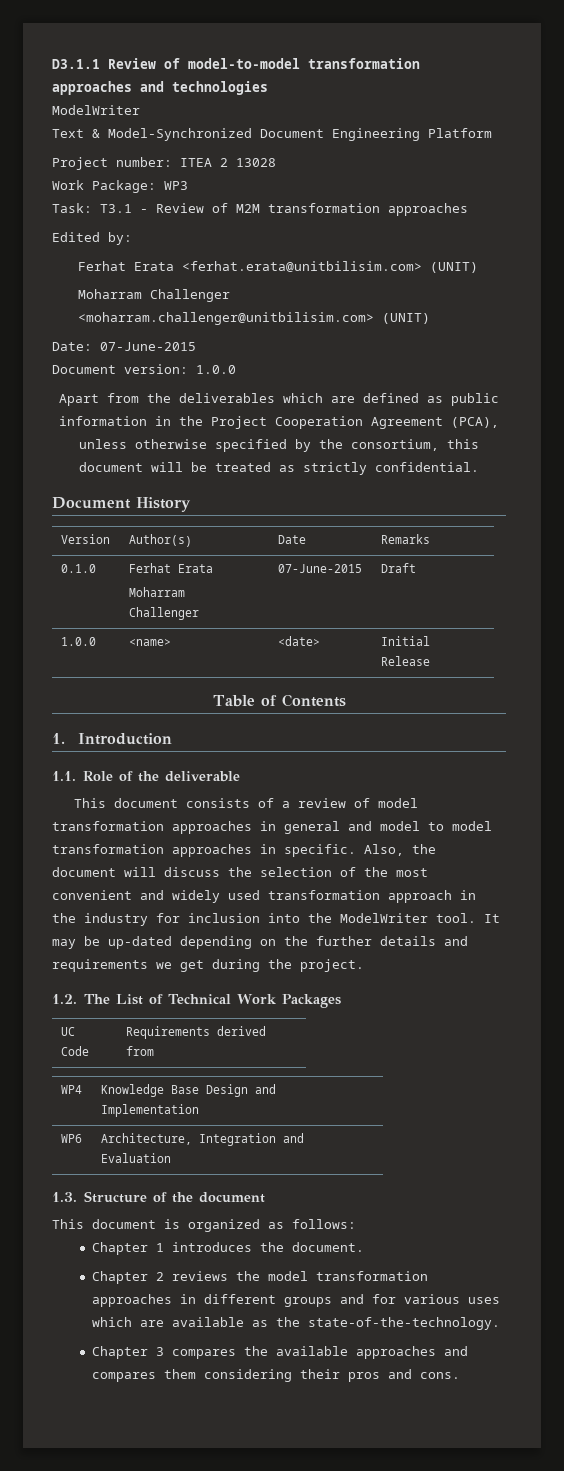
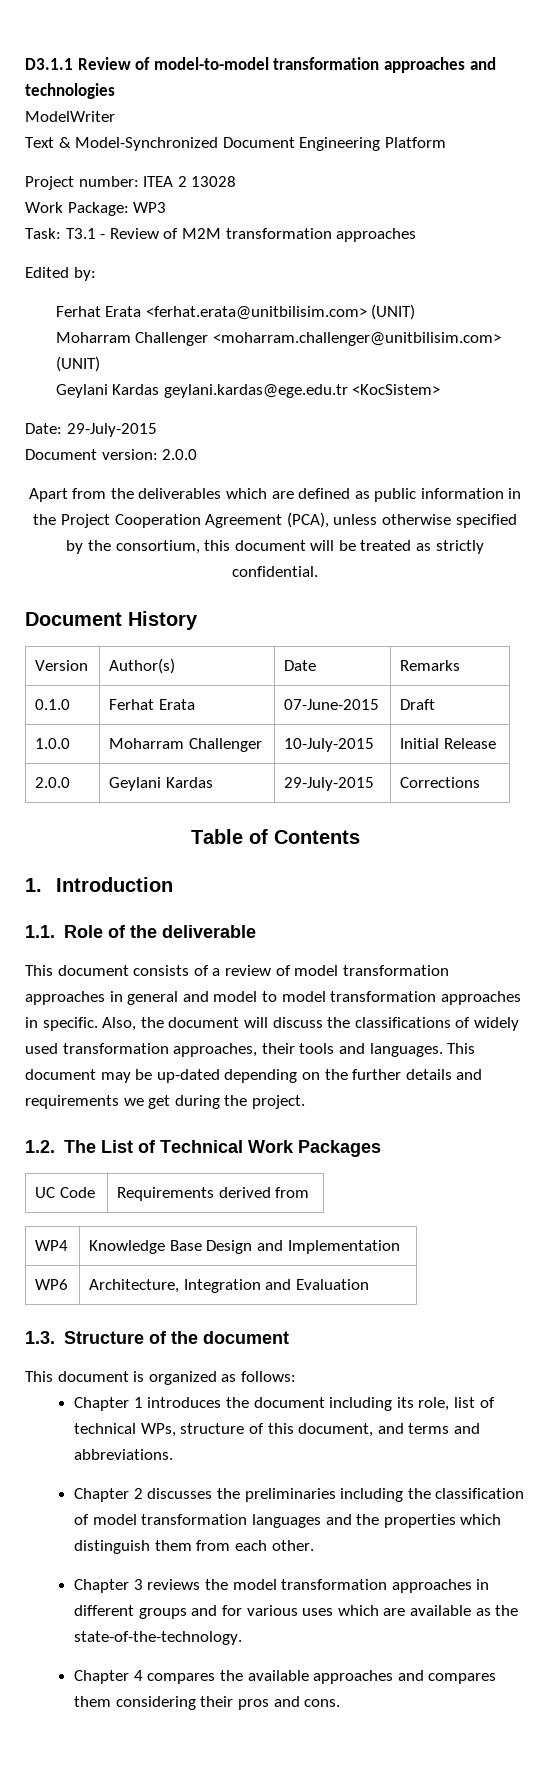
(430, 318) none -> [55,384,441,398] // Geylani Kardas geylani.kardas@ege.edu.tr <KocSistem>
[100,342,196,351] 07-June-2015 -> [66,423,157,437] 29-July-2015
[196,365,236,374] 1.0.0 -> [162,449,198,460] 2.0.0
[129,587,186,597] [129,607,200,620] // Moharram Challenger -> (195, 704) none
[129,639,172,646] [278,636,321,646] <name> | <date> -> [109,738,262,752] [284,738,375,752] Moharram Challenger | 10-July-2015
(431, 661) none -> [35,777,71,788] [109,777,213,791] [284,777,375,791] [400,777,481,788] // 2.0.0 | Geylani Kardas | 29-July-2015 | Corrections
[260,867,428,877] [52,890,476,903] [52,913,500,926] selection of the most convenient and widely used transformation approach in the industry for inclusion into the ModelWriter tool. It -> [354,1017,519,1031] [25,1043,476,1057] [25,1069,96,1080] classifications of widely used transformation approaches, their tools and languages. This document
[291,1242,364,1252] [91,1271,164,1284] document. // Chapter 2 -> [253,1397,495,1411] [74,1423,480,1437] [74,1449,174,1460] [74,1488,525,1502] [74,1514,502,1528] [74,1540,314,1554] [74,1579,143,1593] document including its role, list of technical WPs, structure of this document, and terms and abbreviations. // Chapter 2 discusses the preliminaries including the classification of model transformation languages and the properties which distinguish them from each other. // Chapter 3
[155,1347,164,1356] 3 -> [133,1670,143,1681] 4

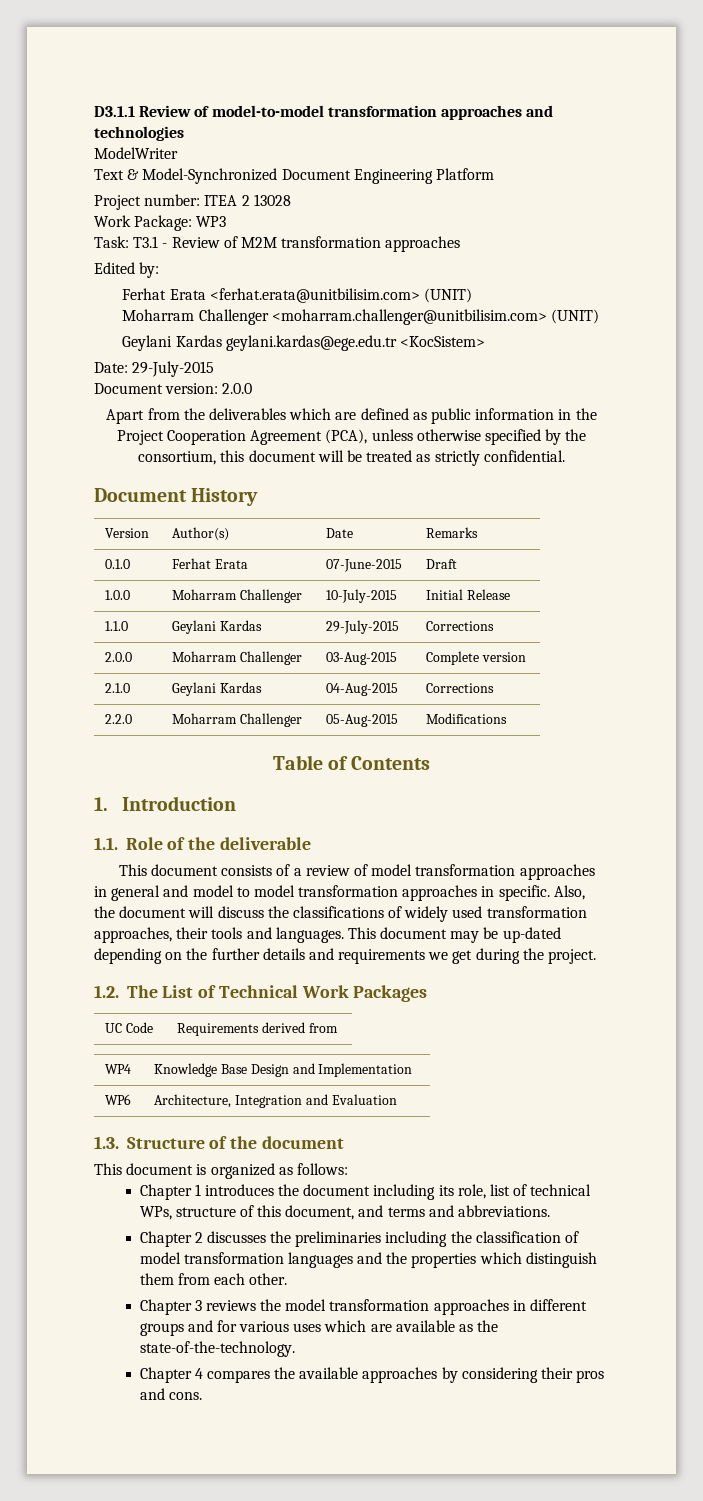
[35,777,71,788] 2.0.0 -> [105,621,129,631] 1.1.0
(481, 782) none -> [105,652,133,662] [172,651,303,665] [326,652,398,665] [426,651,527,665] [105,683,131,693] [172,682,263,696] [326,683,399,696] [426,683,495,693] [105,714,133,724] [172,713,303,727] [326,714,399,727] [426,713,508,724] // 2.0.0 | Moharram Challenger | 03-Aug-2015 | Complete version // 2.1.0 | Geylani Kardas | 04-Aug-2015 | Corrections // 2.2.0 | Moharram Challenger | 05-Aug-2015 | Modifications
[397,1670,497,1684] [74,1696,112,1707] and compares them -> [441,1367,458,1383] by

